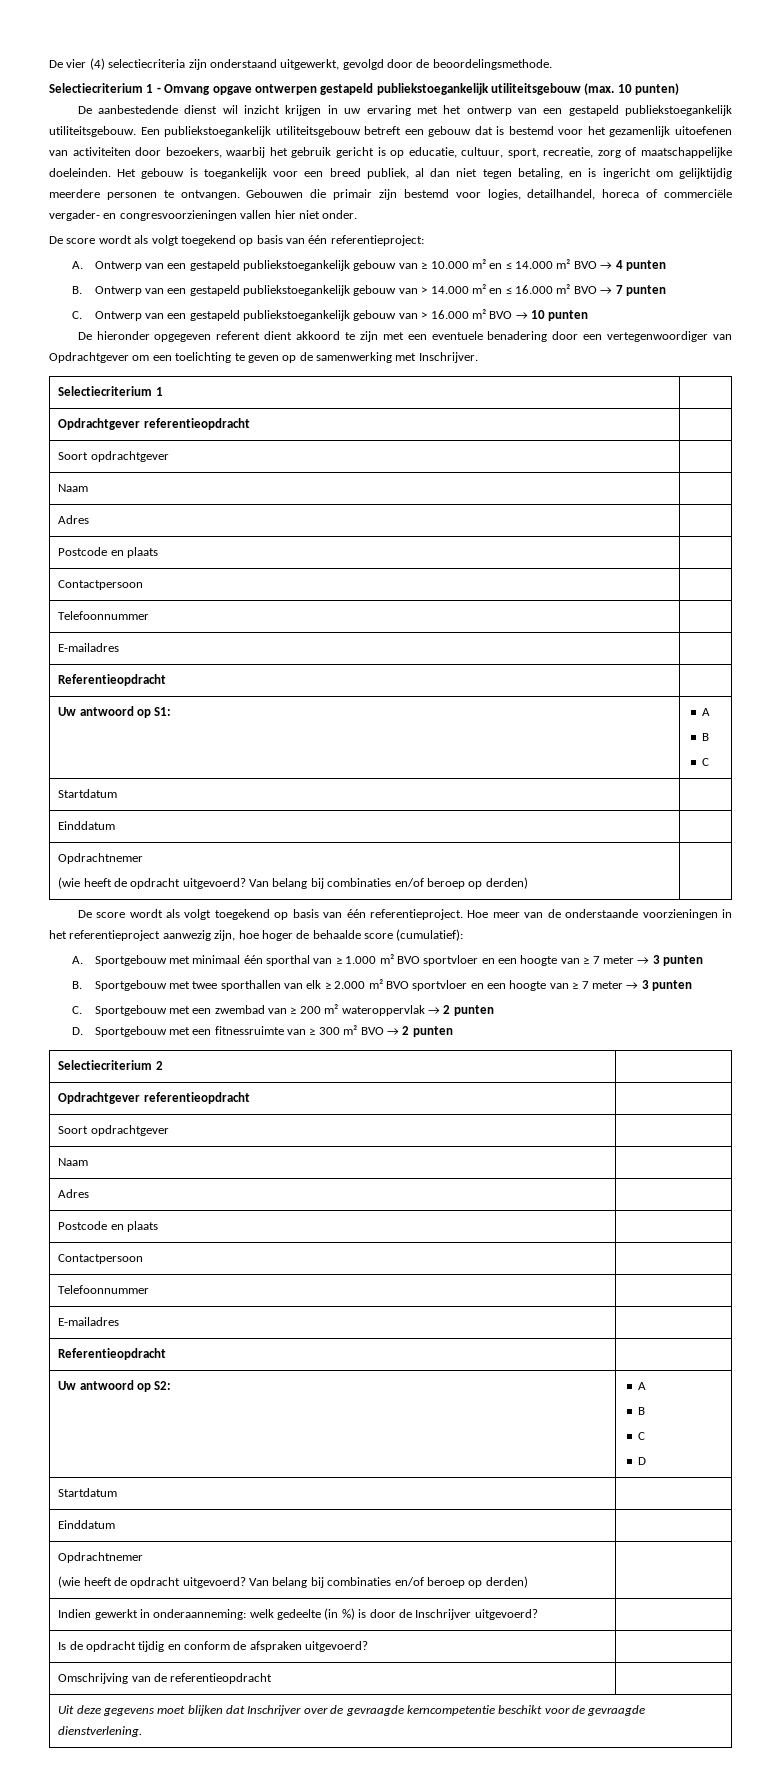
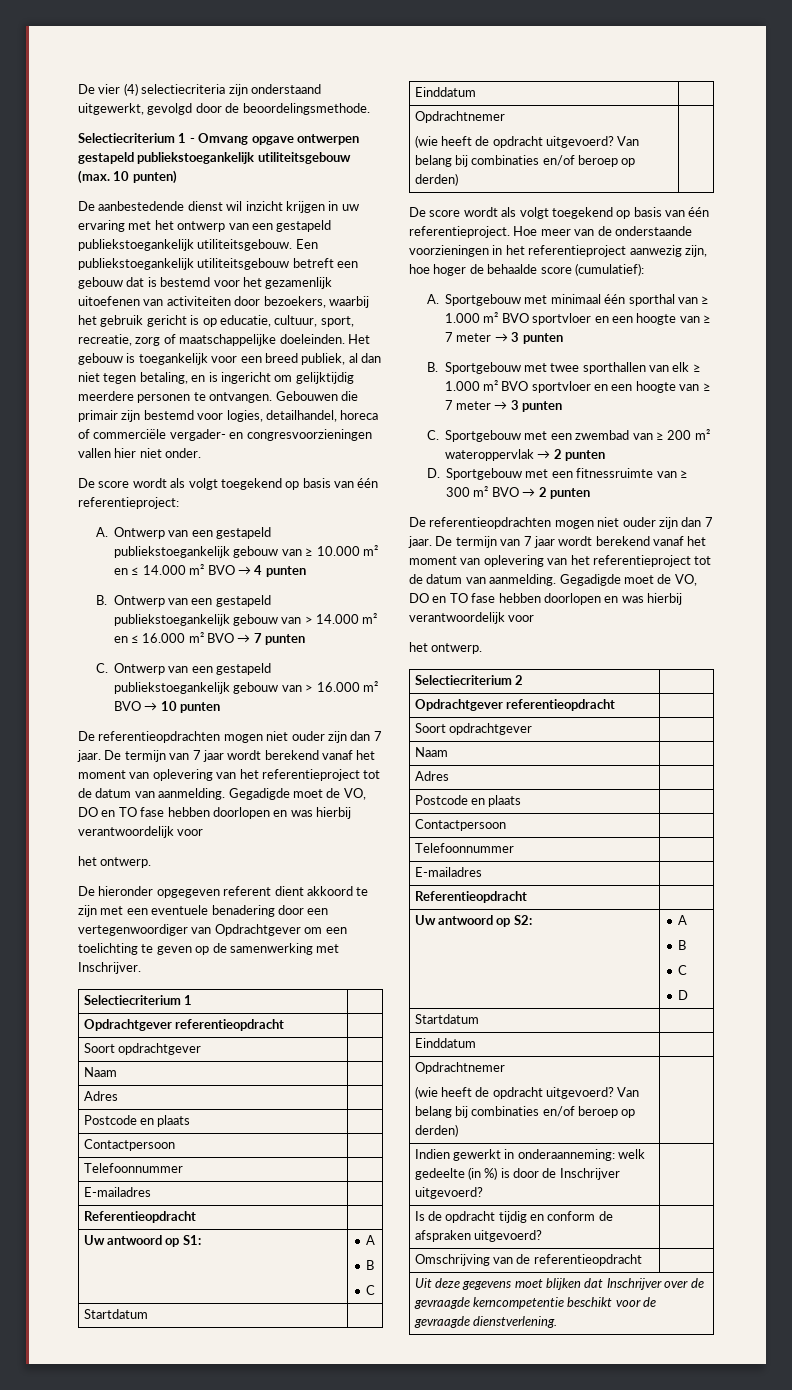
(589, 315) none -> [78,731,382,743] [77,750,376,762] [78,769,381,781] [78,788,366,800] [78,807,351,819] [78,826,204,838] [78,856,152,868] // De referentieopdrachten mogen niet ouder zijn dan 7 jaar. De termijn van 7 jaar wordt berekend vanaf het moment van oplevering van het referentieproject tot de datum van aanmelding. Gegadigde moet de VO, DO en TO fase hebben doorlopen en was hierbij verantwoordelijk voor // het ontwerp.
[334,981,366,989] 2.000 -> [444,381,480,391] 1.000
(453, 1031) none -> [409,517,713,529] [408,536,707,548] [409,555,712,567] [409,574,697,586] [409,593,682,605] [409,612,535,624] [409,642,483,654] // De referentieopdrachten mogen niet ouder zijn dan 7 jaar. De termijn van 7 jaar wordt berekend vanaf het moment van oplevering van het referentieproject tot de datum van aanmelding. Gegadigde moet de VO, DO en TO fase hebben doorlopen en was hierbij verantwoordelijk voor // het ontwerp.

